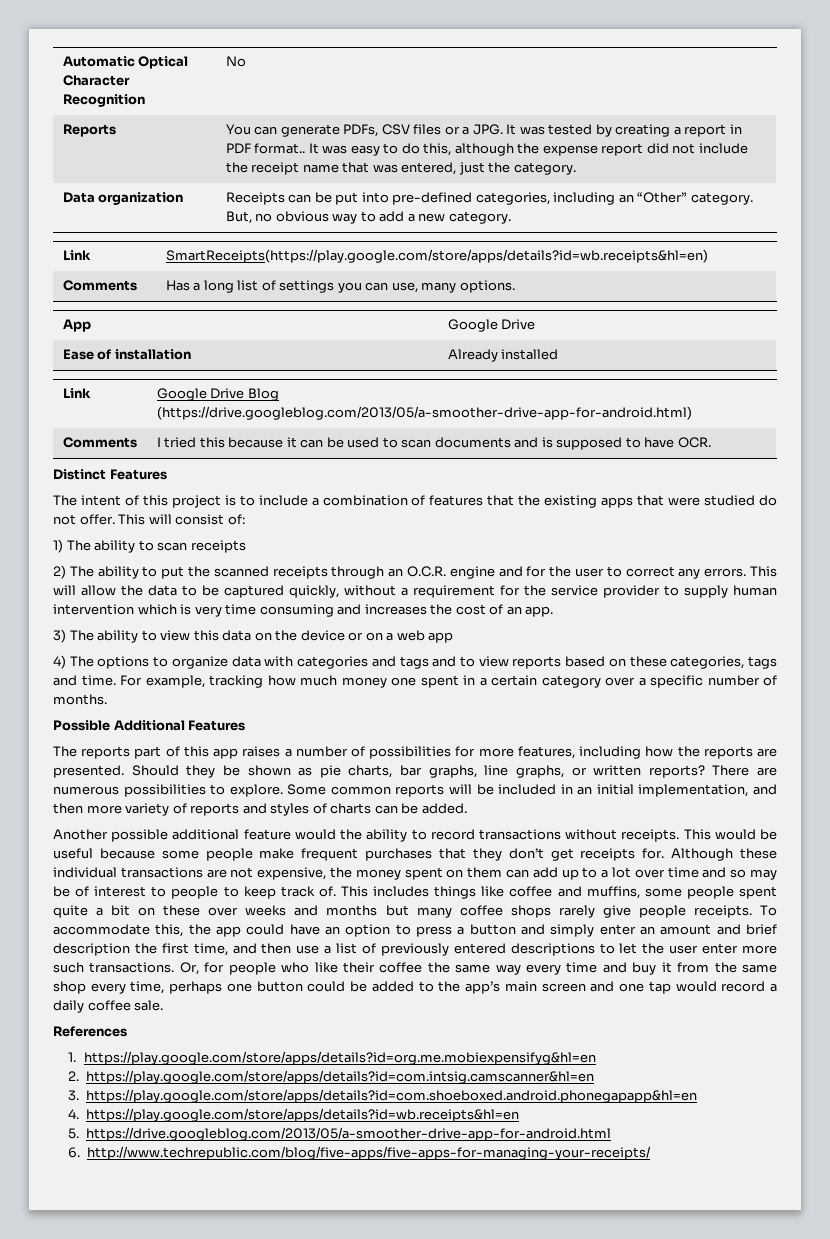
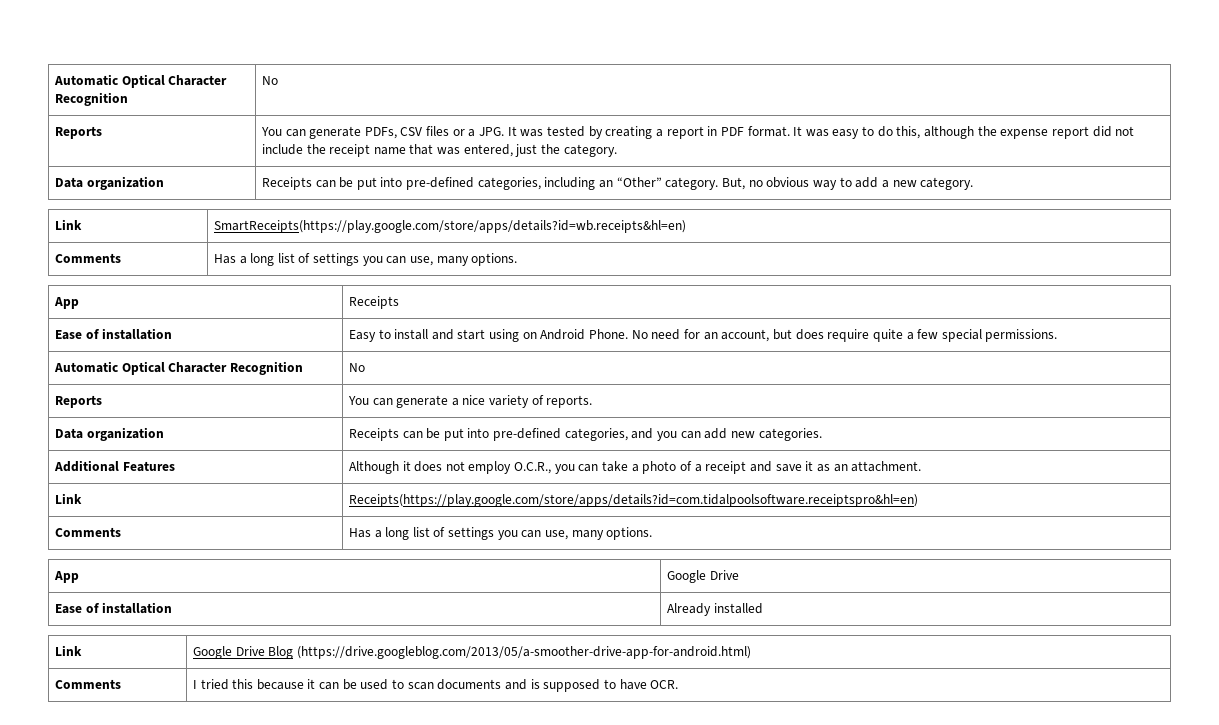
[254,143,306,154] format.. -> [747,126,790,137] format.
(515, 286) none -> [53,297,79,309] [348,296,399,309] [54,328,173,340] [348,329,1058,342] [53,361,303,375] [348,363,365,372] [54,395,102,408] [347,395,593,408] [54,427,164,441] [348,428,822,441] [53,460,175,472] [348,461,922,474] [54,493,82,504] [348,494,918,507] [54,527,121,537] [348,527,653,540] // App | Receipts // Ease of installation | Easy to install and start using on Android Phone. No need for an account, but does require quite a few special permissions. // Automatic Optical Character Recognition | No // Reports | You can generate a nice variety of reports. // Data organization | Receipts can be put into pre-defined categories, and you can add new categories. // Additional Features | Although it does not employ O.C.R., you can take a photo of a receipt and save it as an attachment. // Link | Receipts(https://play.google.com/store/apps/details?id=com.tidalpoolsoftware.receiptspro&hl=en) // Comments | Has a long list of settings you can use, many options.
[53,469,167,480] [53,495,777,508] [53,514,245,525] [53,539,246,553] [53,565,777,579] [53,585,777,598] [53,604,554,617] [53,629,454,643] [53,655,777,669] [53,675,777,688] [53,694,107,705] [53,720,246,731] [53,746,777,759] [53,765,777,778] [53,784,777,797] [53,803,467,816] [53,829,777,842] [53,848,777,861] [53,867,777,880] [53,886,777,899] [53,905,777,918] [53,924,778,937] [53,943,778,956] [53,962,778,975] [53,981,777,994] [53,1000,164,1013] [53,1026,127,1037] [68,1051,596,1065] [68,1070,594,1084] [68,1089,697,1103] [68,1108,519,1122] [68,1127,611,1141] [68,1146,651,1160] // Distinct Features // The intent of this project is to include a combination of features that the existing apps that were studied do not offer. This will consist of: // 1) The ability to scan receipts // 2) The ability to put the scanned receipts through an O.C.R. engine and for the user to correct any errors. This will allow the data to be captured quickly, without a requirement for the service provider to supply human intervention which is very time consuming and increases the cost of an app. // 3) The ability to view this data on the device or on a web app // 4) The options to organize data with categories and tags and to view reports based on these categories, tags and time. For example, tracking how much money one spent in a certain category over a specific number of months. // Possible Additional Features // The reports part of this app raises a number of possibilities for more features, including how the reports are presented. Should they be shown as pie charts, bar graphs, line graphs, or written reports? There are numerous possibilities to explore. Some common reports will be included in an initial implementation, and then more variety of reports and styles of charts can be added. // Another possible additional feature would the ability to record transactions without receipts. This would be useful because some people make frequent purchases that they don’t get receipts for. Although these individual transactions are not expensive, the money spent on them can add up to a lot over time and so may be of interest to people to keep track of. This includes things like coffee and muffins, some people spent quite a bit on these over weeks and months but many coffee shops rarely give people receipts. To accommodate this, the app could have an option to press a button and simply enter an amount and brief description the first time, and then use a list of previously entered descriptions to let the user enter more such transactions. Or, for people who like their coffee the same way every time and buy it from the same shop every time, perhaps one button could be added to the app’s main screen and one tap would record a daily coffee sale. // References // 1. https://play.google.com/store/apps/details?id=org.me.mobiexpensifyg&hl=en // 2. https://play.google.com/store/apps/details?id=com.intsig.camscanner&hl=en // 3. https://play.google.com/store/apps/details?id=com.shoeboxed.android.phonegapapp&hl=en // 4. https://play.google.com/store/apps/details?id=wb.receipts&hl=en // 5. https://drive.googleblog.com/2013/05/a-smoother-drive-app-for-android.html // 6. http://www.techrepublic.com/blog/five-apps/five-apps-for-managing-your-receipts/ -> (679, 684) none

